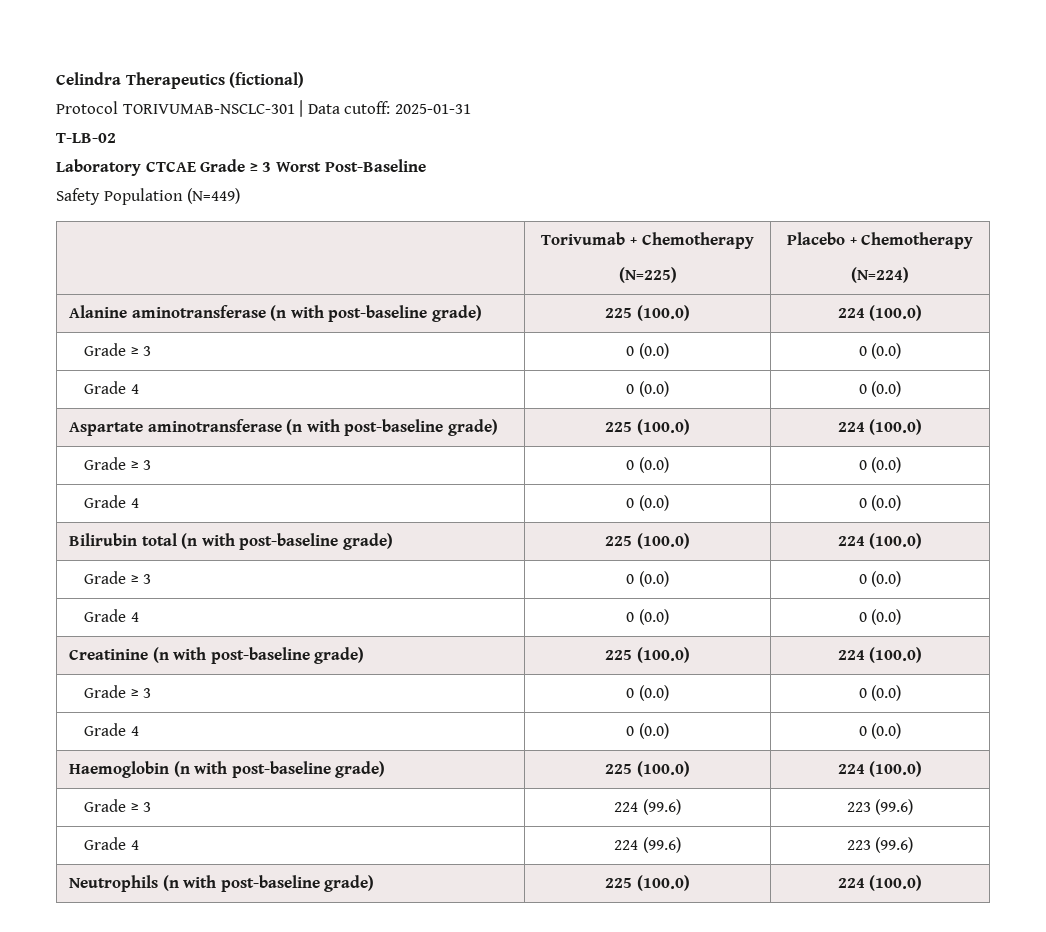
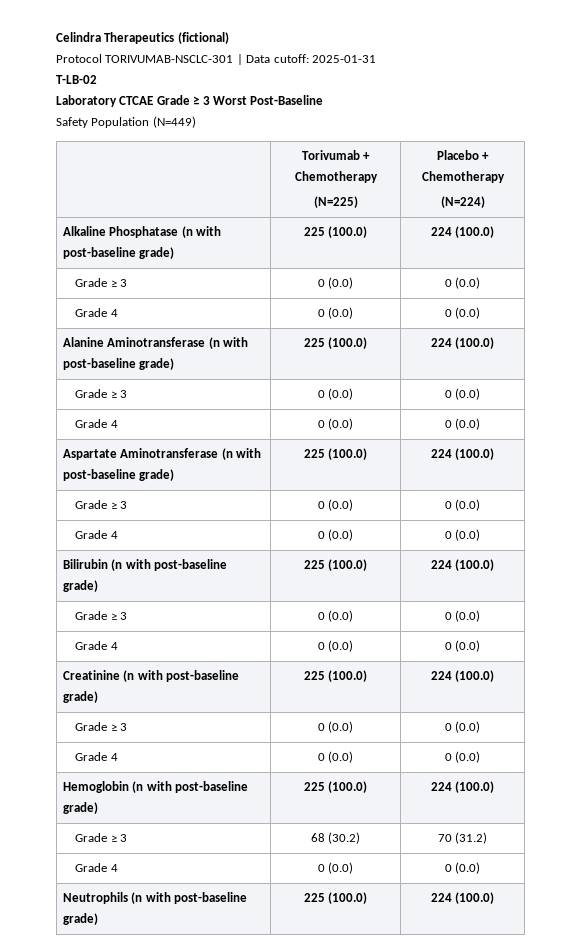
(909, 275) none -> [63,226,222,238] [63,247,175,259] [303,226,368,238] [430,226,495,238] [75,278,128,287] [317,277,354,289] [444,277,481,289] [75,308,118,317] [317,307,354,319] [444,307,481,319] // Alkaline Phosphatase (n with post-baseline grade) | 225 (100.0) | 224 (100.0) // Grade ≥ 3 | 0 (0.0) | 0 (0.0) // Grade 4 | 0 (0.0) | 0 (0.0)
[131,305,266,318] aminotransferase -> [107,337,206,347] Aminotransferase
[147,419,282,432] aminotransferase -> [120,448,219,458] Aminotransferase
[141,533,177,546] total -> (109, 564) none
[69,761,170,778] Haemoglobin -> [63,781,130,793] Hemoglobin
[614,799,681,815] [846,799,914,815] [84,837,139,850] [614,837,681,853] [846,837,914,853] 224 (99.6) | 223 (99.6) // Grade 4 | 224 (99.6) | 223 (99.6) -> [310,832,361,844] [437,832,488,844] [75,863,118,872] [317,862,354,874] [444,862,481,874] 68 (30.2) | 70 (31.2) // Grade 4 | 0 (0.0) | 0 (0.0)

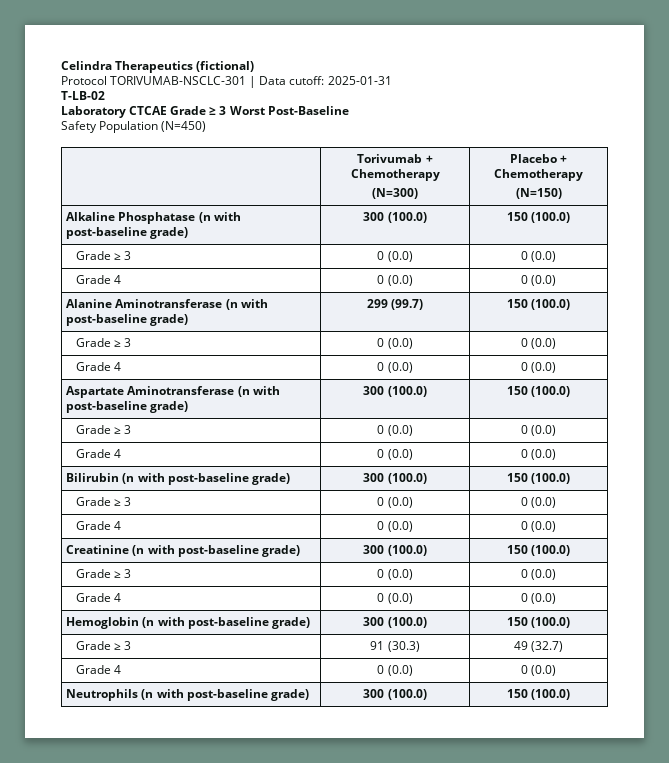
[152,116,196,128] (N=449) -> [161,121,207,132] (N=450)
[313,196,358,208] (N=225) -> [372,188,418,199] (N=300)
[440,196,485,208] (N=224) -> [515,188,562,199] (N=150)
[303,226,368,238] [430,227,452,236] 225 (100.0) | 224 -> [363,212,427,223] [506,212,528,221] 300 (100.0) | 150
[303,337,368,349] [430,338,452,347] 225 (100.0) | 224 -> [366,299,424,310] [506,299,528,308] 299 (99.7) | 150
[303,448,368,460] [430,449,452,458] 225 (100.0) | 224 -> [363,386,427,397] [506,386,528,395] 300 (100.0) | 150
[303,559,368,571] [430,560,452,569] 225 (100.0) | 224 -> [363,473,427,484] [506,473,528,482] 300 (100.0) | 150
[303,670,368,682] [430,671,452,680] 225 (100.0) | 224 -> [363,545,427,556] [506,545,528,554] 300 (100.0) | 150
[303,781,368,793] [430,781,495,793] [75,833,128,842] [310,832,361,844] [437,832,488,844] 225 (100.0) | 224 (100.0) // Grade ≥ 3 | 68 (30.2) | 70 (31.2) -> [363,617,427,628] [506,617,571,628] [76,641,132,650] [370,641,420,652] [513,641,564,652] 300 (100.0) | 150 (100.0) // Grade ≥ 3 | 91 (30.3) | 49 (32.7)
[303,892,368,904] [430,893,452,902] 225 (100.0) | 224 -> [363,689,427,700] [506,689,528,698] 300 (100.0) | 150

